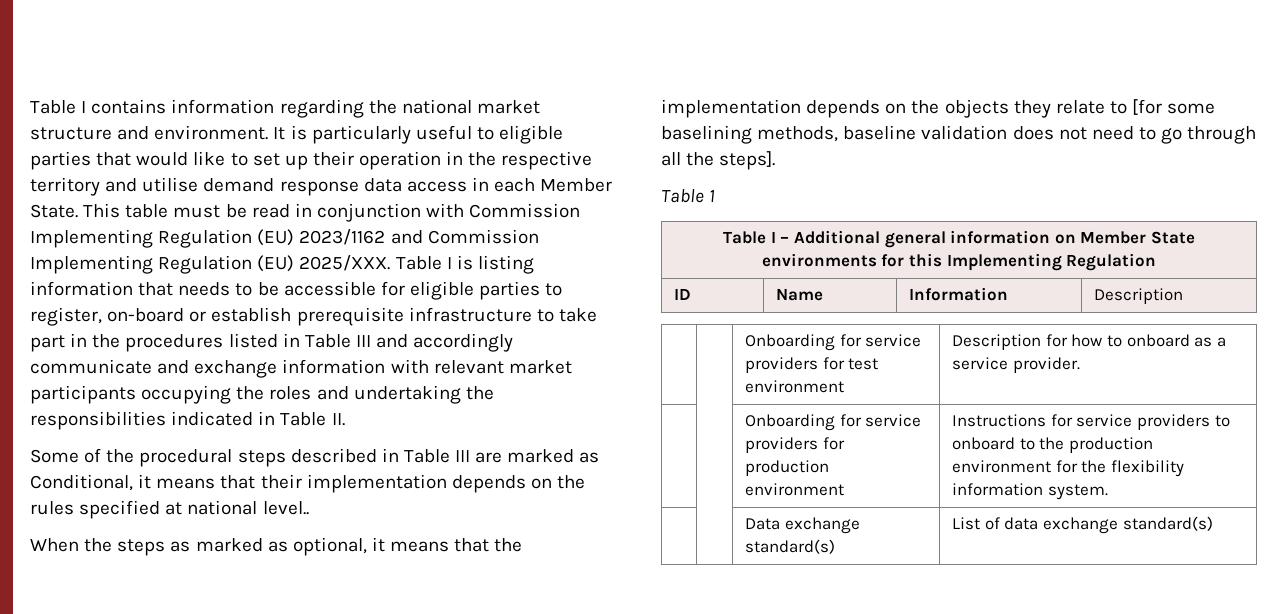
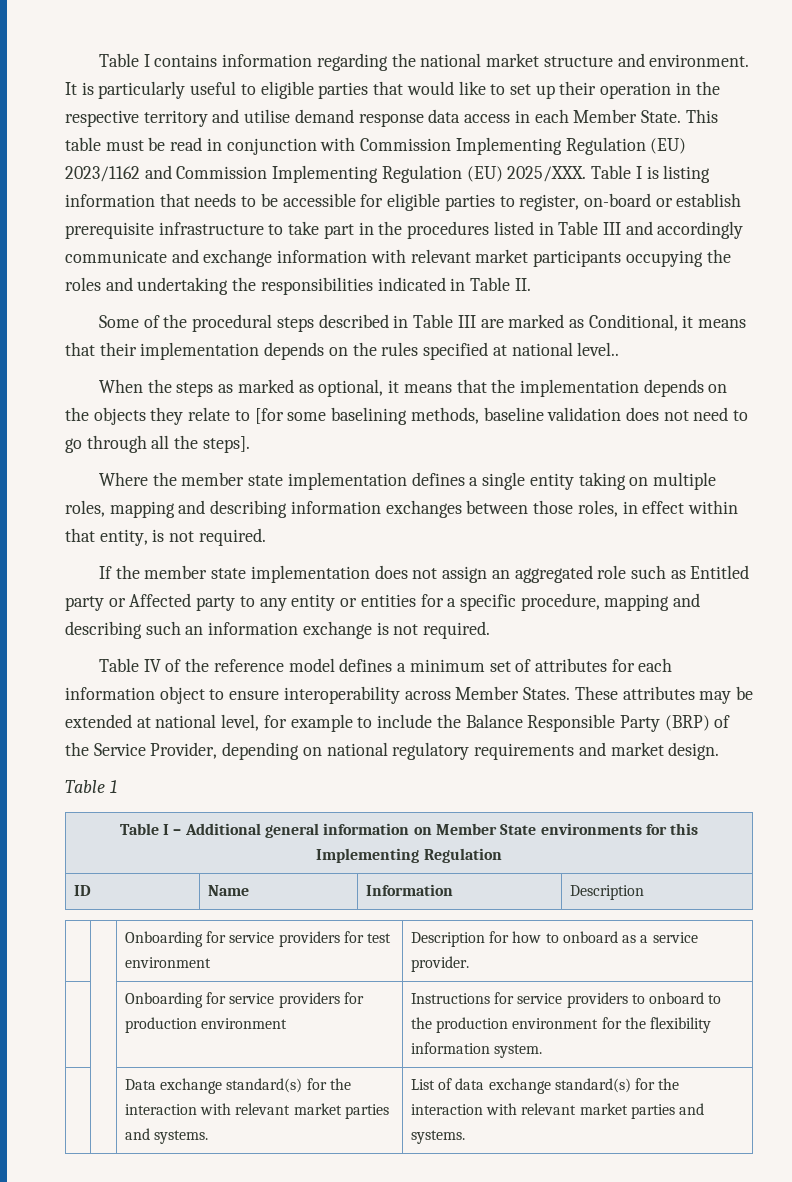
(776, 160) none -> [98,472,716,490] [65,500,738,518] [65,528,266,546] [98,565,750,583] [65,593,701,611] [65,621,491,639] [98,658,673,672] [65,686,753,704] [65,714,731,732] [65,742,720,760] // Where the member state implementation defines a single entity taking on multiple roles, mapping and describing information exchanges between those roles, in effect within that entity, is not required. // If the member state implementation does not assign an aggregated role such as Entitled party or Affected party to any entity or entities for a specific procedure, mapping and describing such an information exchange is not required. // Table IV of the reference model defines a minimum set of attributes for each information object to ensure interoperability across Member States. These attributes may be extended at national level, for example to include the Balance Responsible Party (BRP) of the Service Provider, depending on national regulatory requirements and market design.
(836, 546) none -> [306,1078,351,1090] [124,1103,389,1119] [124,1128,208,1144] for the interaction with relevant market parties and systems.
(1213, 523) none -> [635,1078,680,1090] [410,1103,705,1119] [410,1130,465,1144] for the interaction with relevant market parties and systems.

